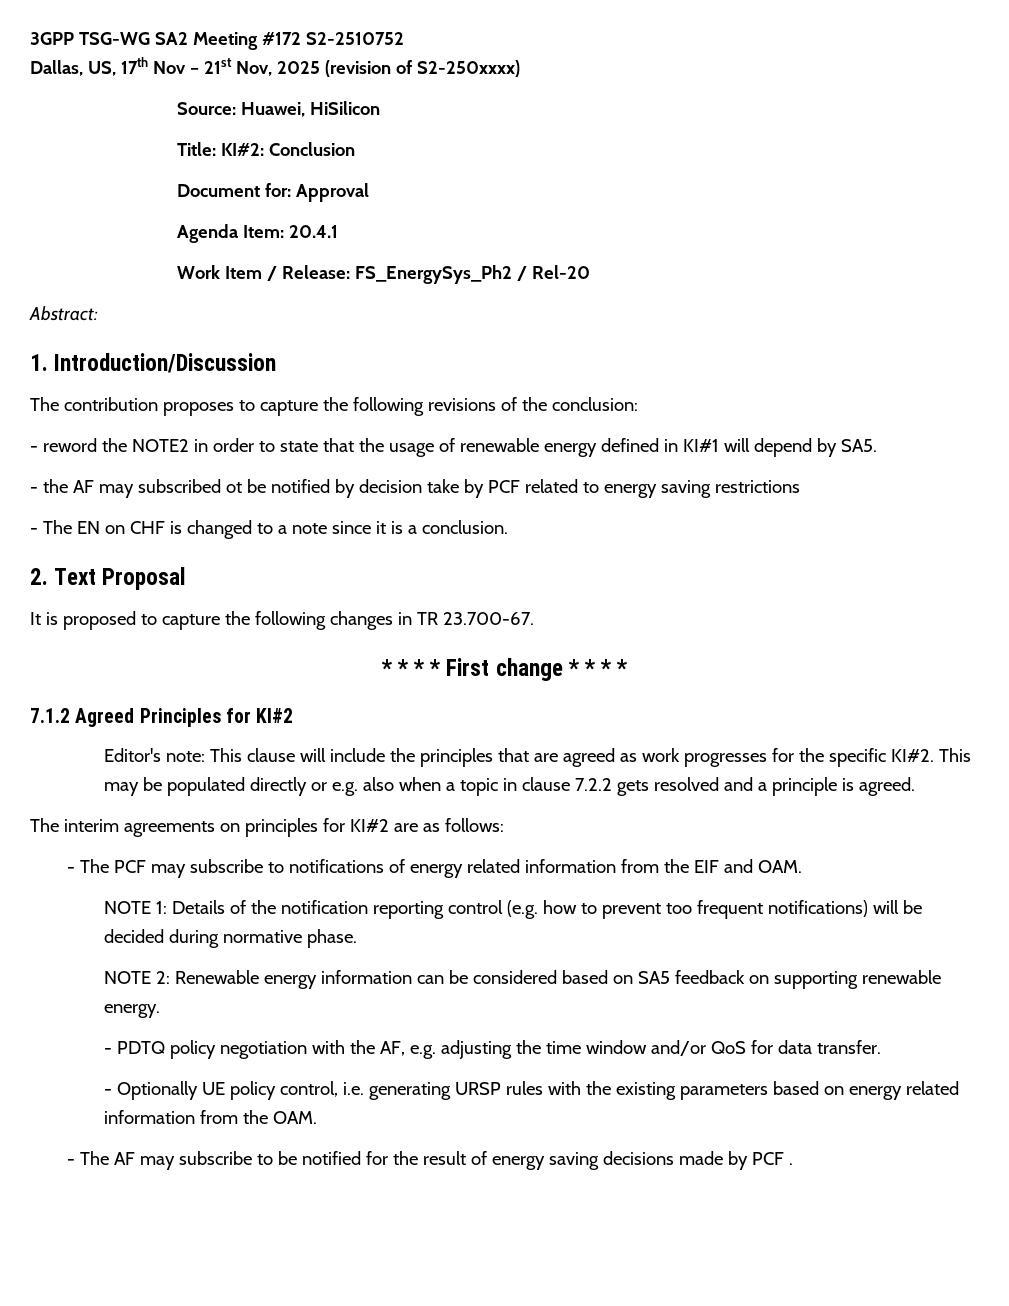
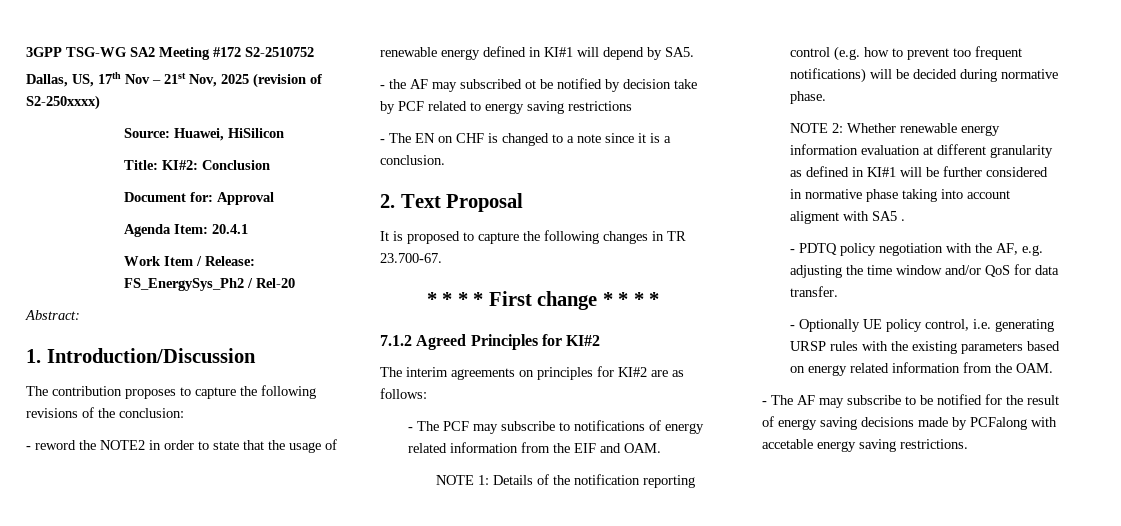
[103,748,971,767] [103,777,915,796] // Editor's note: This clause will include the principles that are agreed as work progresses for the specific KI#2. This may be populated directly or e.g. also when a topic in clause 7.2.2 gets resolved and a principle is agreed. -> (601, 340) none
[174,970,941,989] [103,1004,160,1018] Renewable energy information can be considered based on SA5 feedback on supporting renewable energy. -> [847,123,1001,136] [790,144,1054,158] [790,166,1049,177] [790,189,1011,202] [790,211,906,224] Whether renewable energy information evaluation at different granularity as defined in KI#1 will be further considered in normative phase taking into account aligment with SA5 .
[751,1152,793,1165] PCF . -> [970,417,1058,430] [762,439,969,452] PCFalong with accetable energy saving restrictions.

